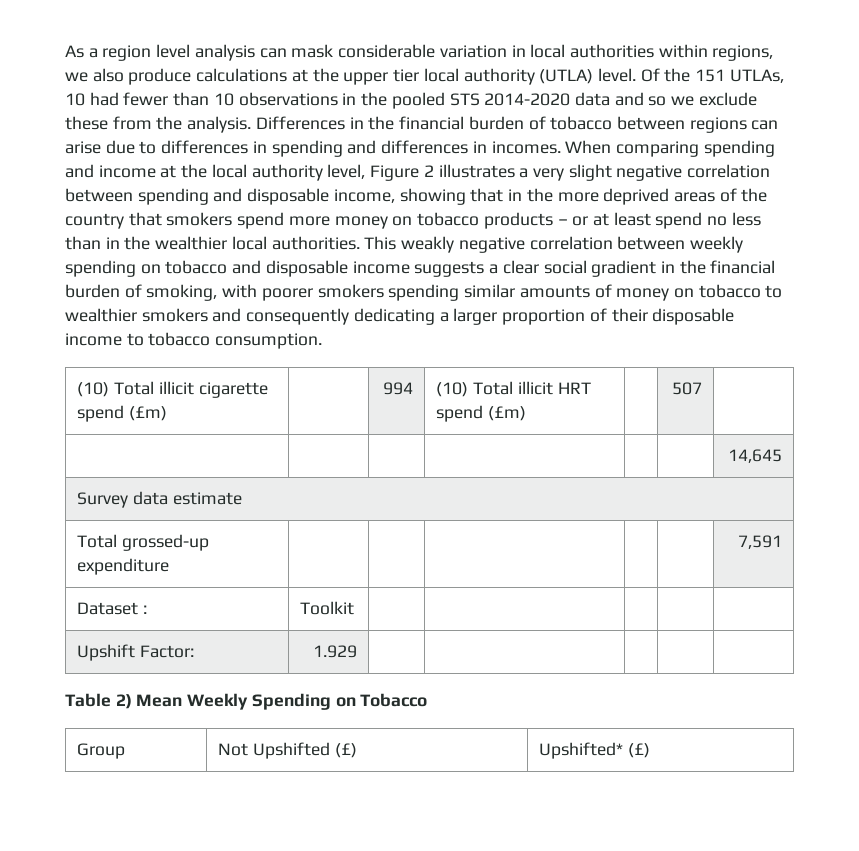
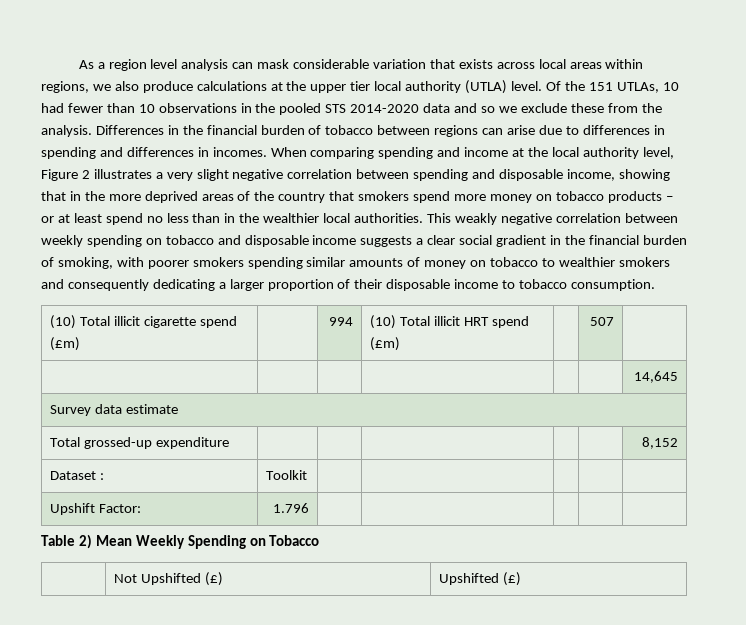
[511,44,654,58] in local authorities -> [429,59,602,69] that exists across local areas
[737,535,782,549] 7,591 -> [641,437,678,449] 8,152
[312,645,357,658] 1.929 -> [272,503,309,513] 1.796
[77,743,126,759] Group -> (320, 540) none
[539,742,624,759] Upshifted* -> [439,573,500,585] Upshifted

